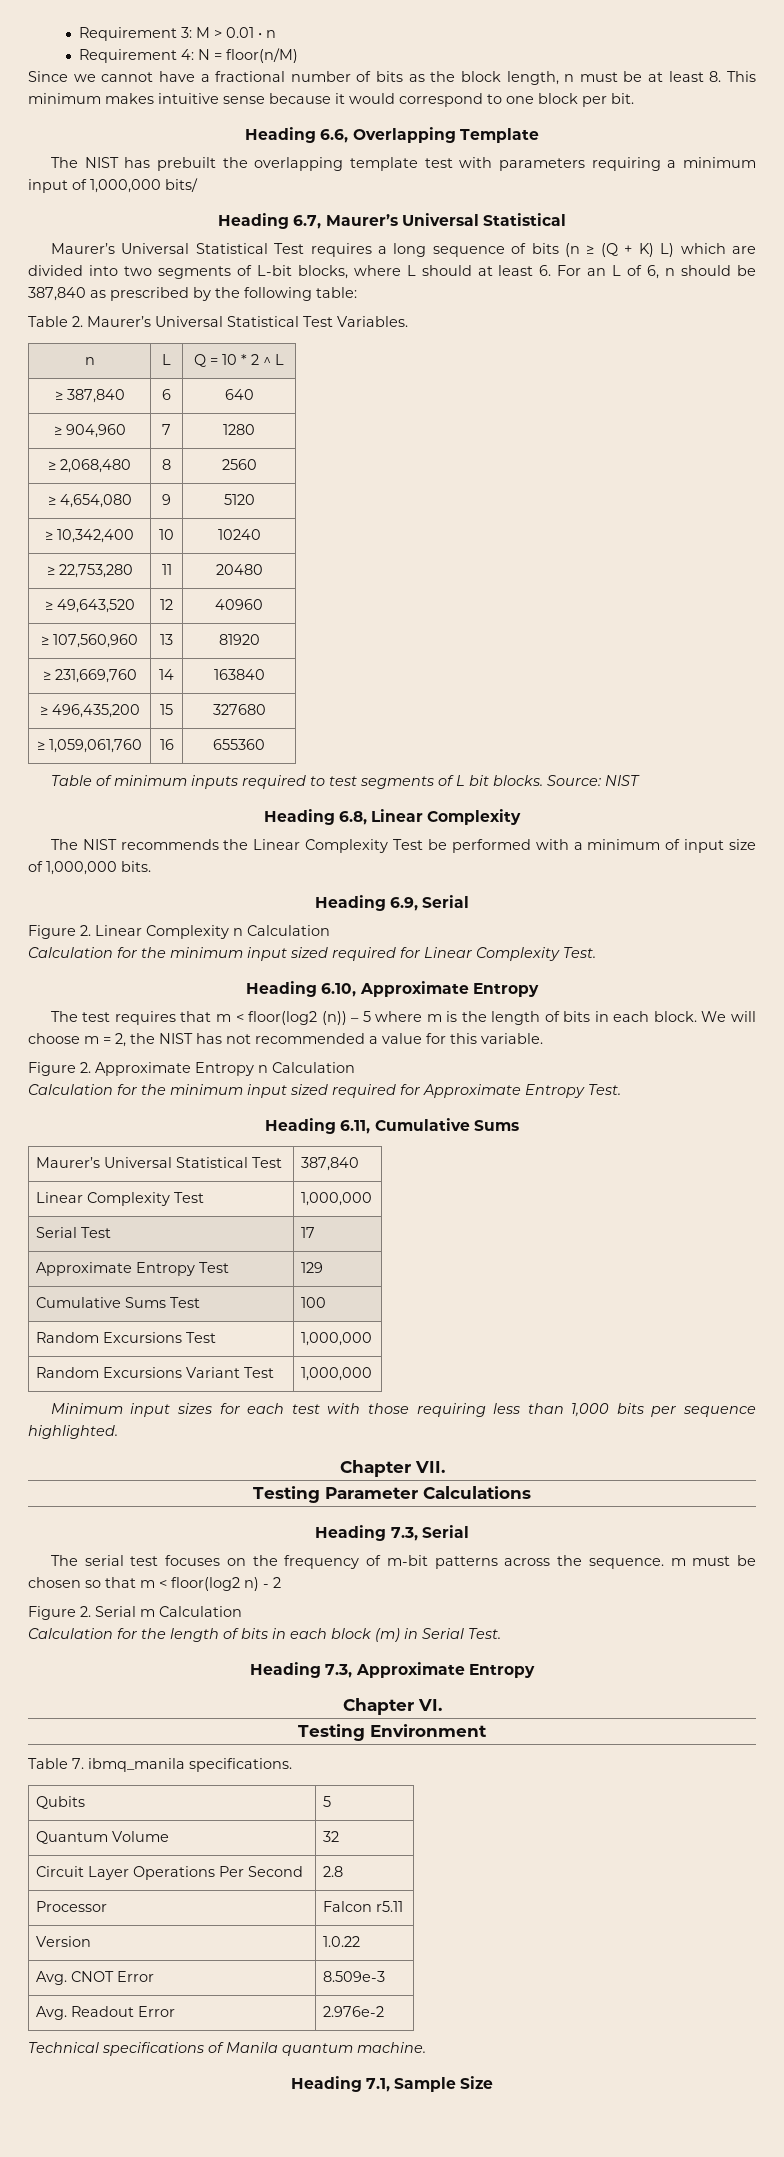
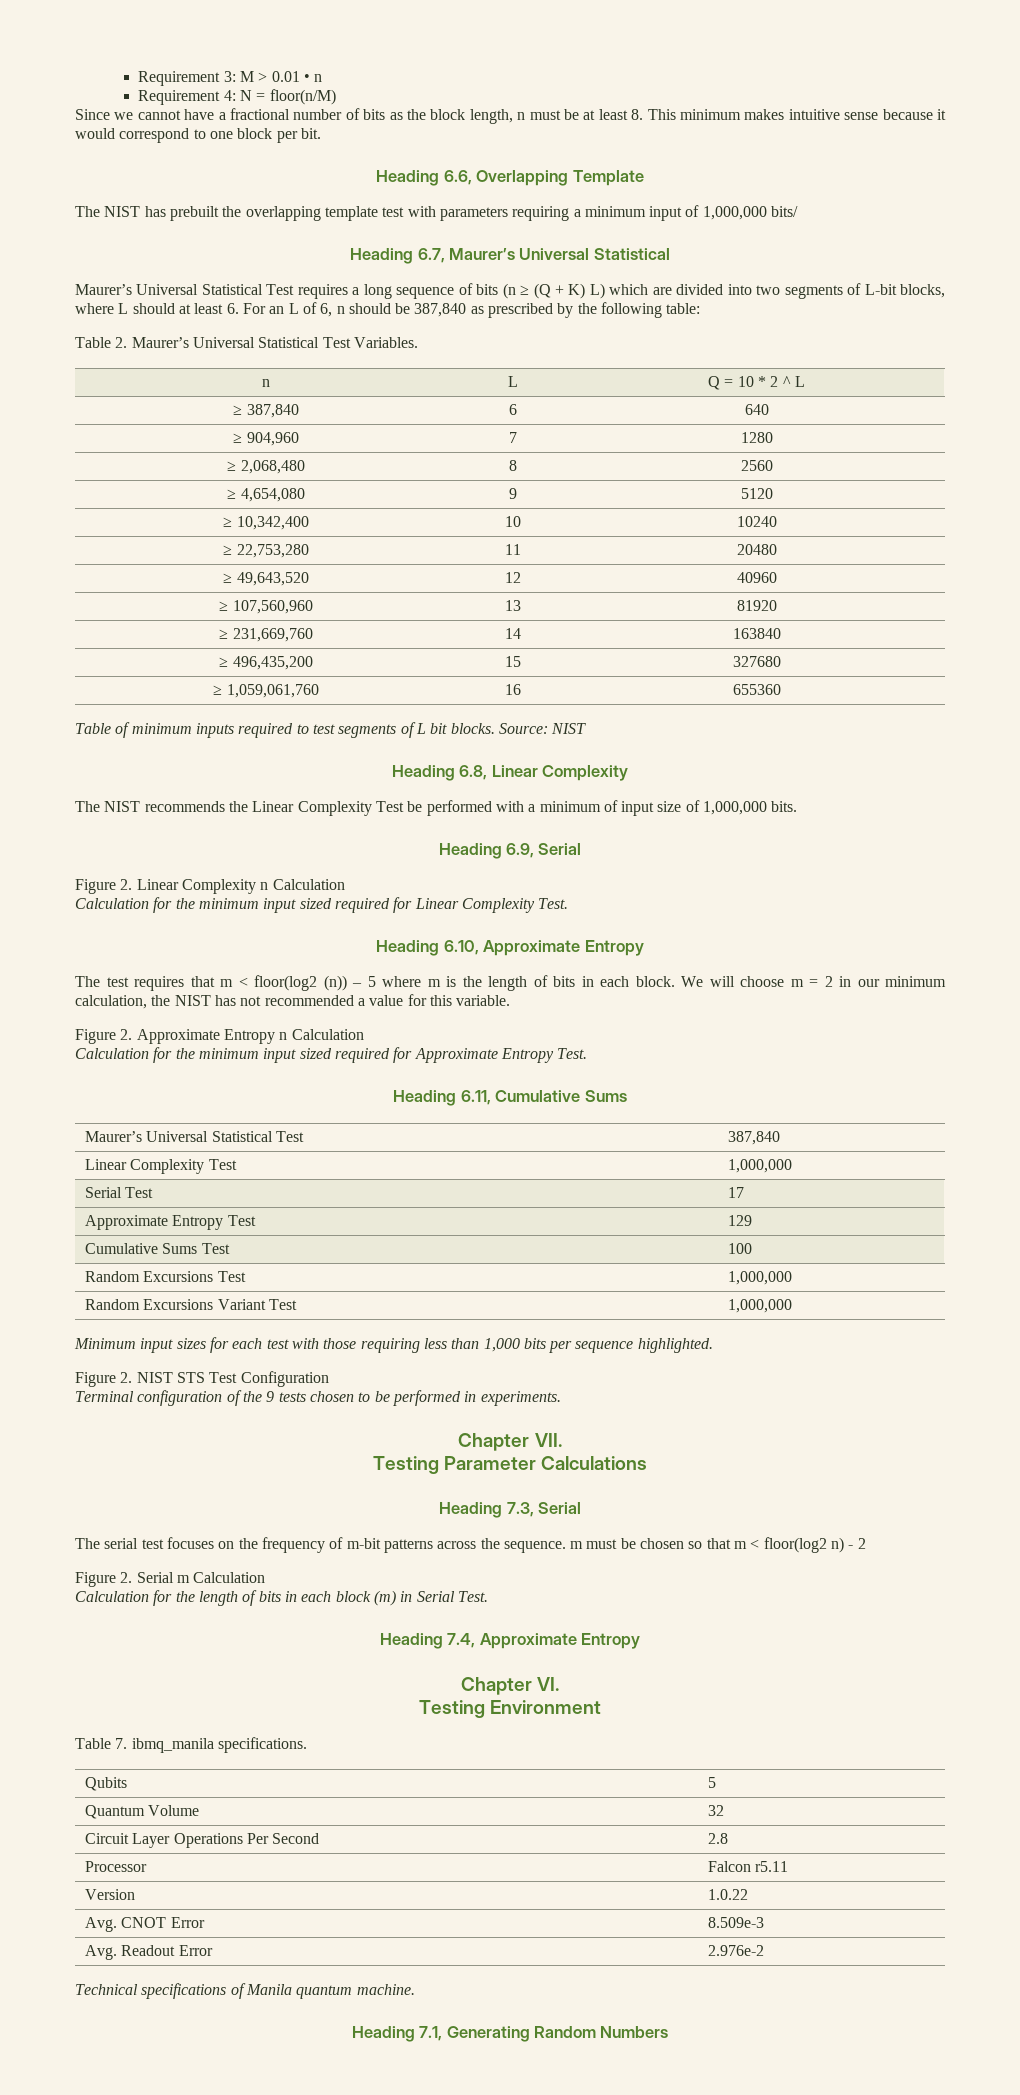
[115,1033,126,1047] 2, -> [824,976,946,987] [75,995,147,1009] 2 in our minimum calculation,
(118, 1432) none -> [75,1371,329,1387] [75,1390,561,1406] // Figure 2. NIST STS Test Configuration // Terminal configuration of the 9 tests chosen to be performed in experiments.
[325,1664,353,1678] 7.3, -> [447,1633,476,1648] 7.4,
[394,2076,494,2092] Sample Size -> [446,2026,669,2042] Generating Random Numbers

